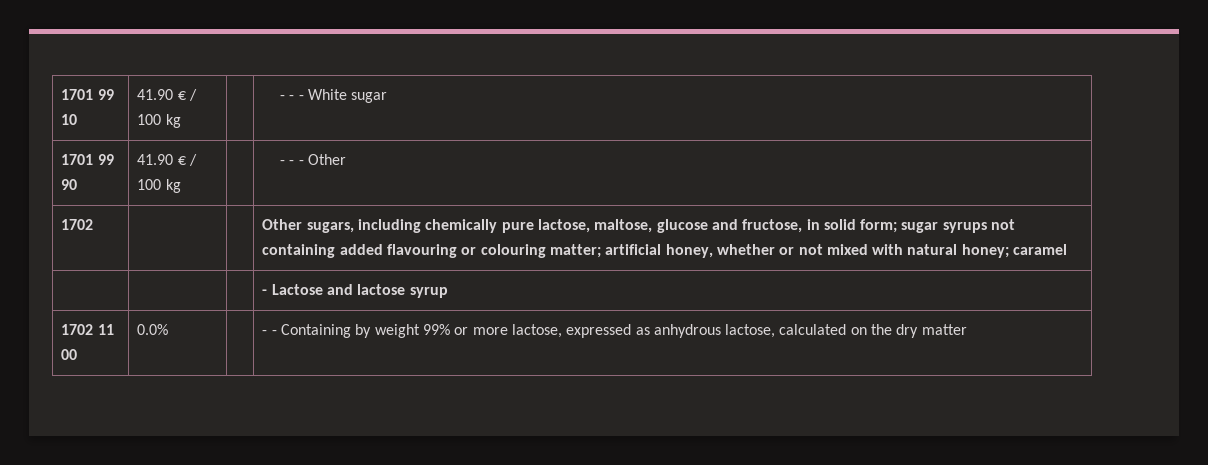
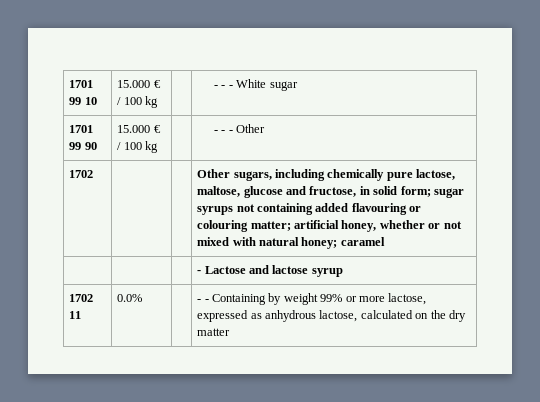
[137,89,174,100] 41.90 -> [117,80,151,88] 15.000
[137,154,174,165] 41.90 -> [117,125,151,133] 15.000
[61,349,78,360] 00 -> (82, 315) none

